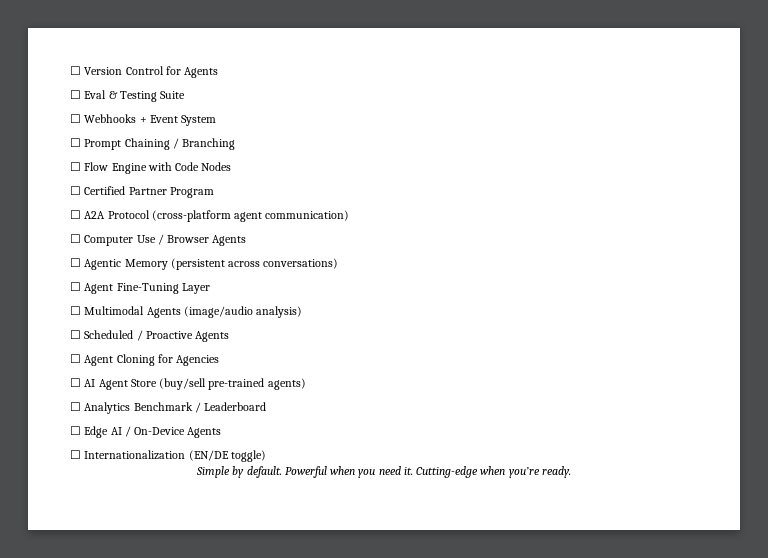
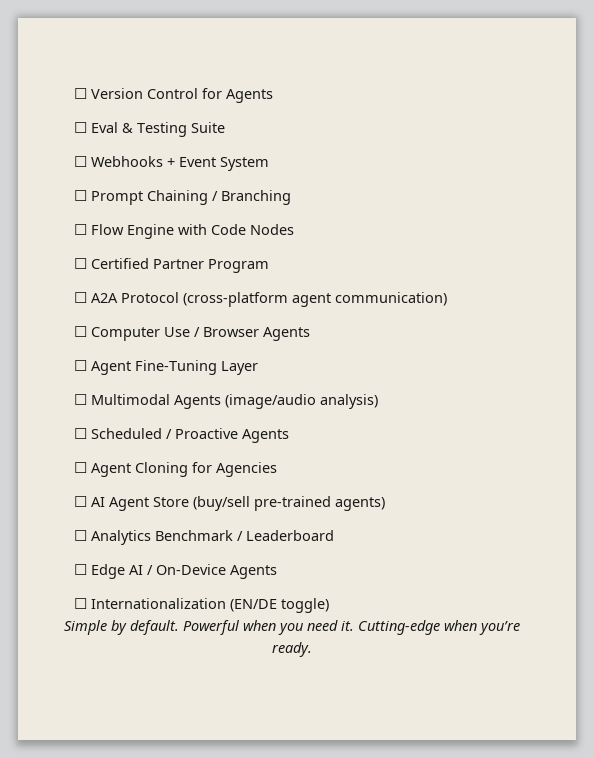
[70,258,339,270] // ☐ Agentic Memory (persistent across conversations) -> (310, 334) none

